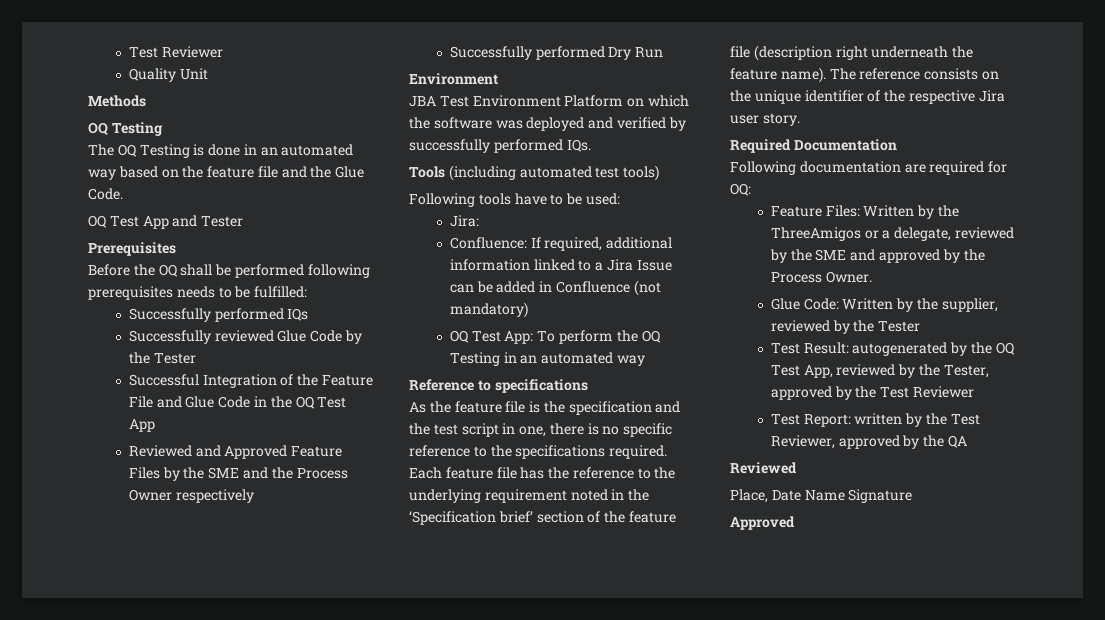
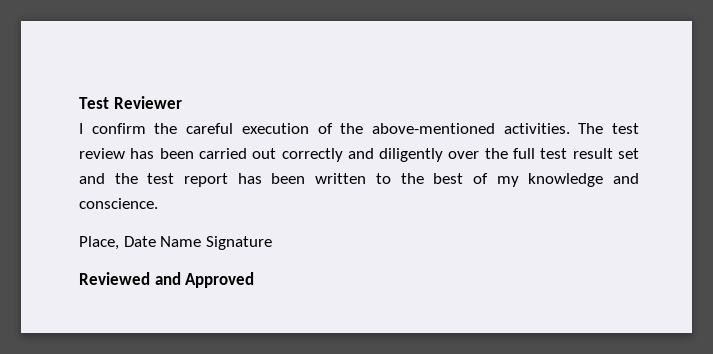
[128,46,223,58] [128,68,208,82] [88,95,146,107] [88,122,163,136] [88,144,354,158] [88,166,365,180] [88,188,123,200] [88,215,244,229] [88,242,176,256] [88,264,370,278] [88,286,308,300] [128,308,309,322] [128,330,363,344] [128,352,196,364] [128,374,374,388] [128,396,347,409] [128,419,155,432] [128,445,343,459] [128,467,348,481] [128,489,254,503] [449,46,664,60] [409,73,498,85] [409,95,689,107] [409,117,686,131] [409,139,591,153] [409,165,660,181] [409,193,620,207] [449,215,479,227] [449,237,673,251] [449,259,672,271] [449,280,661,296] [449,302,528,318] [449,330,661,344] [449,352,646,366] [409,379,588,393] [409,401,681,415] [409,423,673,437] [409,445,668,459] [409,467,676,479] [409,489,650,503] [409,511,676,525] [730,45,974,61] [730,67,999,83] [730,90,1005,104] [730,113,800,126] [730,139,897,153] [730,161,1008,175] [730,183,751,196] [770,205,960,219] [770,227,1015,241] [769,249,985,263] [770,271,872,283] [770,298,998,312] [770,320,921,334] [770,342,1015,356] [770,364,989,378] [770,386,975,400] [770,413,980,427] [770,435,968,449] [730,462,797,474] Test Reviewer // Quality Unit // Methods // OQ Testing // The OQ Testing is done in an automated way based on the feature file and the Glue Code. // OQ Test App and Tester // Prerequisites // Before the OQ shall be performed following prerequisites needs to be fulfilled: // Successfully performed IQs // Successfully reviewed Glue Code by the Tester // Successful Integration of the Feature File and Glue Code in the OQ Test App // Reviewed and Approved Feature Files by the SME and the Process Owner respectively // Successfully performed Dry Run // Environment // JBA Test Environment Platform on which the software was deployed and verified by successfully performed IQs. // Tools (including automated test tools) // Following tools have to be used: // Jira: // Confluence: If required, additional information linked to a Jira Issue can be added in Confluence (not mandatory) // OQ Test App: To perform the OQ Testing in an automated way // Reference to specifications // As the feature file is the specification and the test script in one, there is no specific reference to the specifications required. Each feature file has the reference to the underlying requirement noted in the ‘Specification brief’ section of the feature file (description right underneath the feature name). The reference consists on the unique identifier of the respective Jira user story. // Required Documentation // Following documentation are required for OQ: // Feature Files: Written by the ThreeAmigos or a delegate, reviewed by the SME and approved by the Process Owner. // Glue Code: Written by the supplier, reviewed by the Tester // Test Result: autogenerated by the OQ Test App, reviewed by the Tester, approved by the Test Reviewer // Test Report: written by the Test Reviewer, approved by the QA // Reviewed -> [79,96,182,109] [79,123,639,134] [79,148,639,162] [79,173,639,187] [79,198,158,209] Test Reviewer // I confirm the careful execution of the above-mentioned activities. The test review has been carried out correctly and diligently over the full test result set and the test report has been written to the best of my knowledge and conscience.
(913, 496) none -> [79,272,181,285] Reviewed and

